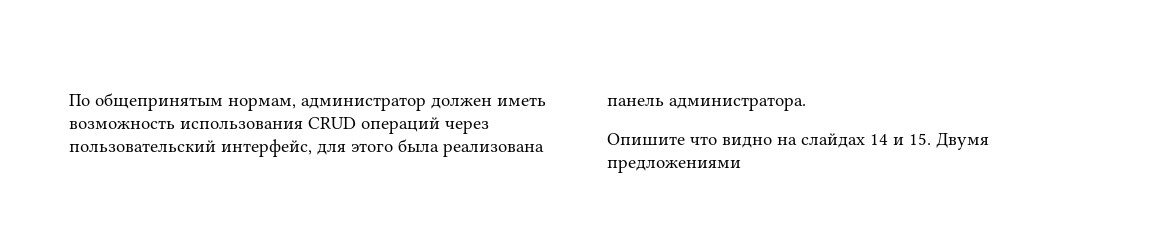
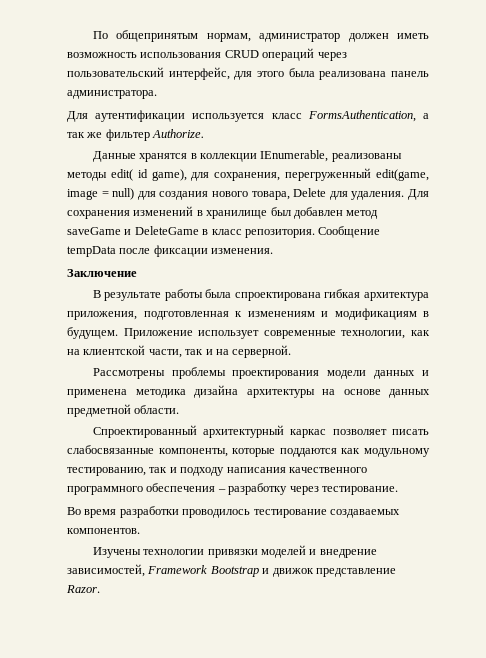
[607,132,989,150] [607,159,741,173] Опишите что видно на слайдах 14 и 15. Двумя предложениями -> [67,110,429,122] [67,129,205,141] [92,150,402,162] [67,168,429,181] [67,188,429,200] [67,206,379,219] [67,226,381,238] [67,245,274,257] [67,269,137,277] [92,289,429,301] [67,308,429,320] [67,327,430,339] [67,345,292,358] [92,367,429,379] [67,385,430,398] [67,404,180,417] [92,425,429,438] [67,445,430,457] [67,467,367,476] [67,483,398,495] [67,506,400,518] [67,528,140,534] [92,545,377,558] [67,564,396,577] [66,585,100,593] Для аутентификации используется класс FormsAuthentication, а так же фильтер Authorize. // Данные хранятся в коллекции IEnumerable, реализованы методы edit( id game), для сохранения, перегруженный edit(game, image = null) для создания нового товара, Delete для удаления. Для сохранения изменений в хранилище был добавлен метод saveGame и DeleteGame в класс репозитория. Сообщение tempData после фиксации изменения. // Заключение // В результате работы была спроектирована гибкая архитектура приложения, подготовленная к изменениям и модификациям в будущем. Приложение использует современные технологии, как на клиентской части, так и на серверной. // Рассмотрены проблемы проектирования модели данных и применена методика дизайна архитектуры на основе данных предметной области. // Спроектированный архитектурный каркас позволяет писать слабосвязанные компоненты, которые поддаются как модульному тестированию, так и подходу написания качественного программного обеспечения – разработку через тестирование. // Во время разработки проводилось тестирование создаваемых компонентов. // Изучены технологии привязки моделей и внедрение зависимостей, Framework Bootstrap и движок представление Razor.

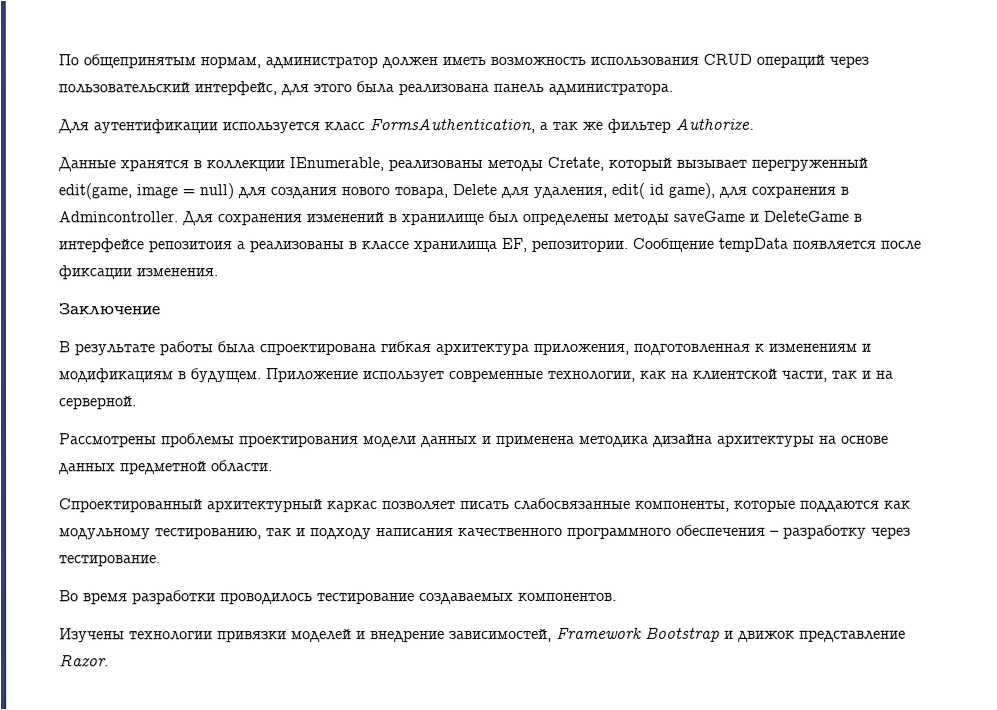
[110,169,281,181] edit( id game), для сохранения, -> [547,156,747,171] Cretate, который вызывает
[351,191,405,200] удаления. -> [533,182,849,199] [58,211,178,223] удаления, edit( id game), для сохранения в Admincontroller.
[293,207,379,219] добавлен метод -> [522,212,669,225] определены методы
[211,229,315,238] класс репозитория. -> [58,237,628,253] интерфейсе репозитоия а реализованы в классе хранилища EF, репозитории.
(116, 251) none -> [792,240,876,250] появляется

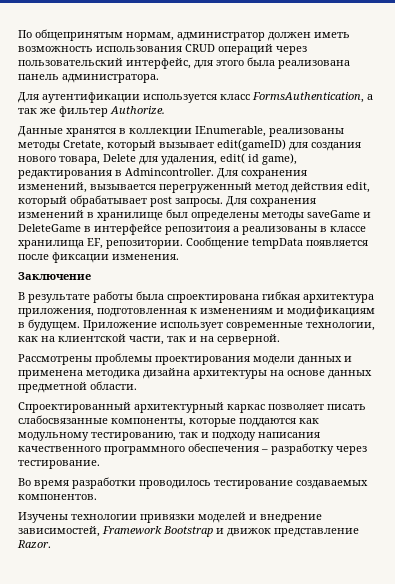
[751,157,868,171] [58,183,234,200] перегруженный edit(game, image = null) -> [217,139,286,151] edit(gameID)
[719,185,836,198] для сохранения -> [18,170,112,179] редактирования
(302, 219) none -> [18,182,370,193] [18,195,316,207] изменений, вызывается перегруженный метод действия edit, который обрабатывает post запросы. Для сохранения

